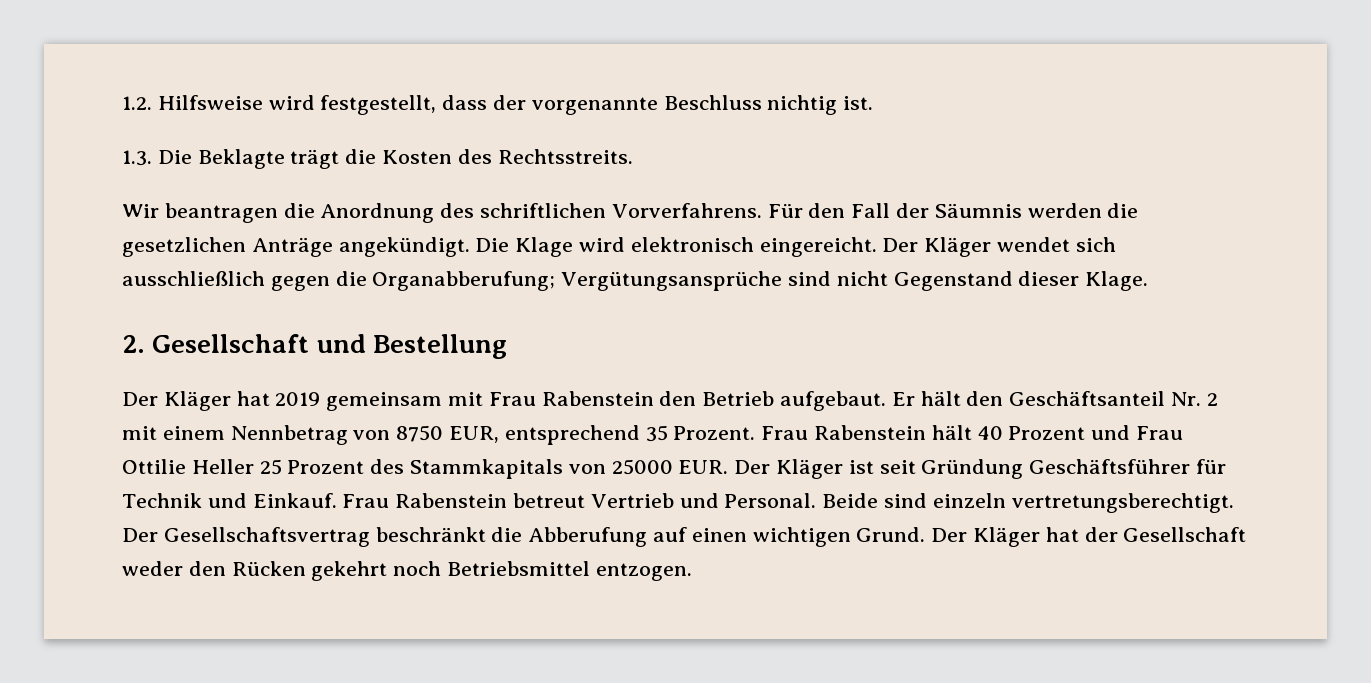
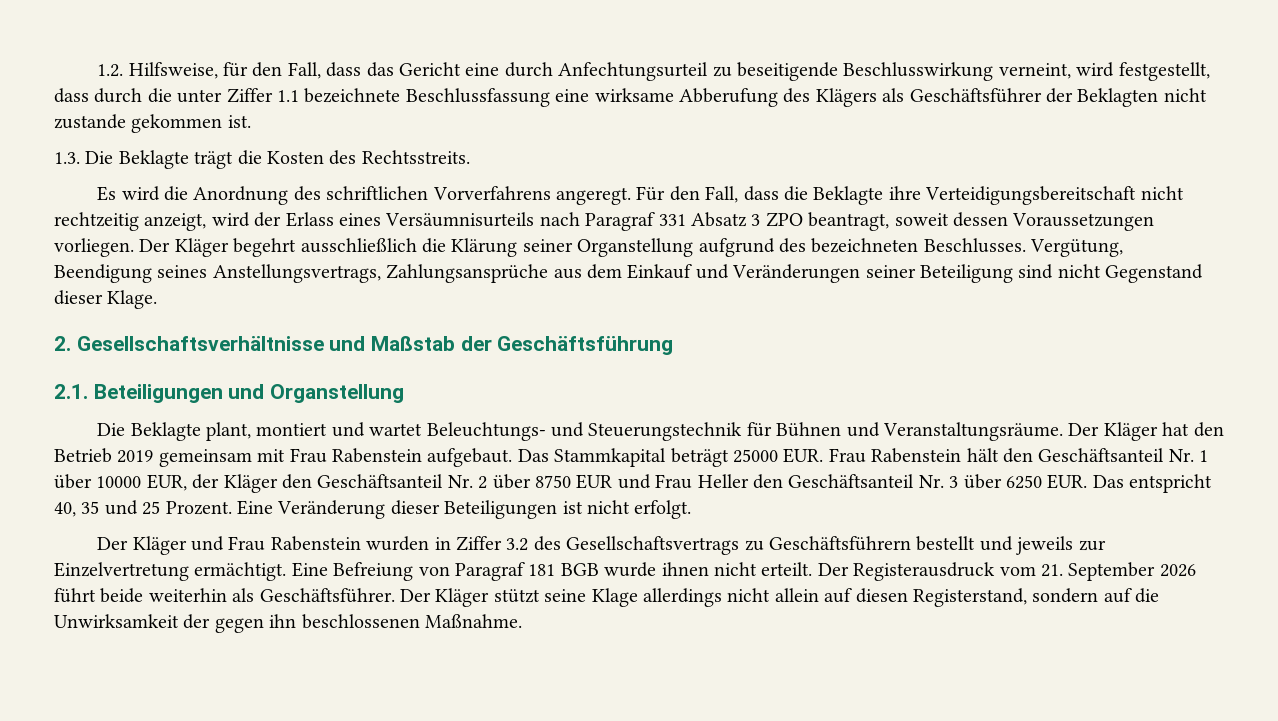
[157,95,838,115] Hilfsweise wird festgestellt, dass der vorgenannte Beschluss nichtig -> [128,62,1210,81] [54,88,1207,107] [54,114,223,133] Hilfsweise, für den Fall, dass das Gericht eine durch Anfechtungsurteil zu beseitigende Beschlusswirkung verneint, wird festgestellt, dass durch die unter Ziffer 1.1 bezeichnete Beschlussfassung eine wirksame Abberufung des Klägers als Geschäftsführer der Beklagten nicht zustande gekommen
[122,203,278,223] Wir beantragen -> [97,186,160,201] Es wird
[611,203,1139,218] [122,237,1116,257] [122,271,783,291] Vorverfahrens. Für den Fall der Säumnis werden die gesetzlichen Anträge angekündigt. Die Klage wird elektronisch eingereicht. Der Kläger wendet sich ausschließlich gegen die Organabberufung; Vergütungsansprüche -> [432,186,1184,205] [54,212,1155,231] [54,238,1124,257] [54,264,1013,283] Vorverfahrens angeregt. Für den Fall, dass die Beklagte ihre Verteidigungsbereitschaft nicht rechtzeitig anzeigt, wird der Erlass eines Versäumnisurteils nach Paragraf 331 Absatz 3 ZPO beantragt, soweit dessen Voraussetzungen vorliegen. Der Kläger begehrt ausschließlich die Klärung seiner Organstellung aufgrund des bezeichneten Beschlusses. Vergütung, Beendigung seines Anstellungsvertrags, Zahlungsansprüche aus dem Einkauf und Veränderungen seiner Beteiligung
[152,334,507,359] [122,391,270,411] Gesellschaft und Bestellung // Der Kläger hat -> [76,336,674,355] [54,384,405,403] [97,422,1224,441] [54,448,112,463] Gesellschaftsverhältnisse und Maßstab der Geschäftsführung // 2.1. Beteiligungen und Organstellung // Die Beklagte plant, montiert und wartet Beleuchtungs- und Steuerungstechnik für Bühnen und Veranstaltungsräume. Der Kläger hat den Betrieb
[659,391,1218,411] [122,425,1184,445] [122,459,1227,479] [122,493,1234,513] [122,527,1247,547] [122,561,692,581] den Betrieb aufgebaut. Er hält den Geschäftsanteil Nr. 2 mit einem Nennbetrag von 8750 EUR, entsprechend 35 Prozent. Frau Rabenstein hält 40 Prozent und Frau Ottilie Heller 25 Prozent des Stammkapitals von 25000 EUR. Der Kläger ist seit Gründung Geschäftsführer für Technik und Einkauf. Frau Rabenstein betreut Vertrieb und Personal. Beide sind einzeln vertretungsberechtigt. Der Gesellschaftsvertrag beschränkt die Abberufung auf einen wichtigen Grund. Der Kläger hat der Gesellschaft weder den Rücken gekehrt noch Betriebsmittel entzogen. -> [427,448,1209,467] [54,474,1213,493] [54,500,692,519] [97,536,1106,555] [54,562,1196,581] [54,588,1160,607] [54,614,522,633] aufgebaut. Das Stammkapital beträgt 25000 EUR. Frau Rabenstein hält den Geschäftsanteil Nr. 1 über 10000 EUR, der Kläger den Geschäftsanteil Nr. 2 über 8750 EUR und Frau Heller den Geschäftsanteil Nr. 3 über 6250 EUR. Das entspricht 40, 35 und 25 Prozent. Eine Veränderung dieser Beteiligungen ist nicht erfolgt. // Der Kläger und Frau Rabenstein wurden in Ziffer 3.2 des Gesellschaftsvertrags zu Geschäftsführern bestellt und jeweils zur Einzelvertretung ermächtigt. Eine Befreiung von Paragraf 181 BGB wurde ihnen nicht erteilt. Der Registerausdruck vom 21. September 2026 führt beide weiterhin als Geschäftsführer. Der Kläger stützt seine Klage allerdings nicht allein auf diesen Registerstand, sondern auf die Unwirksamkeit der gegen ihn beschlossenen Maßnahme.

